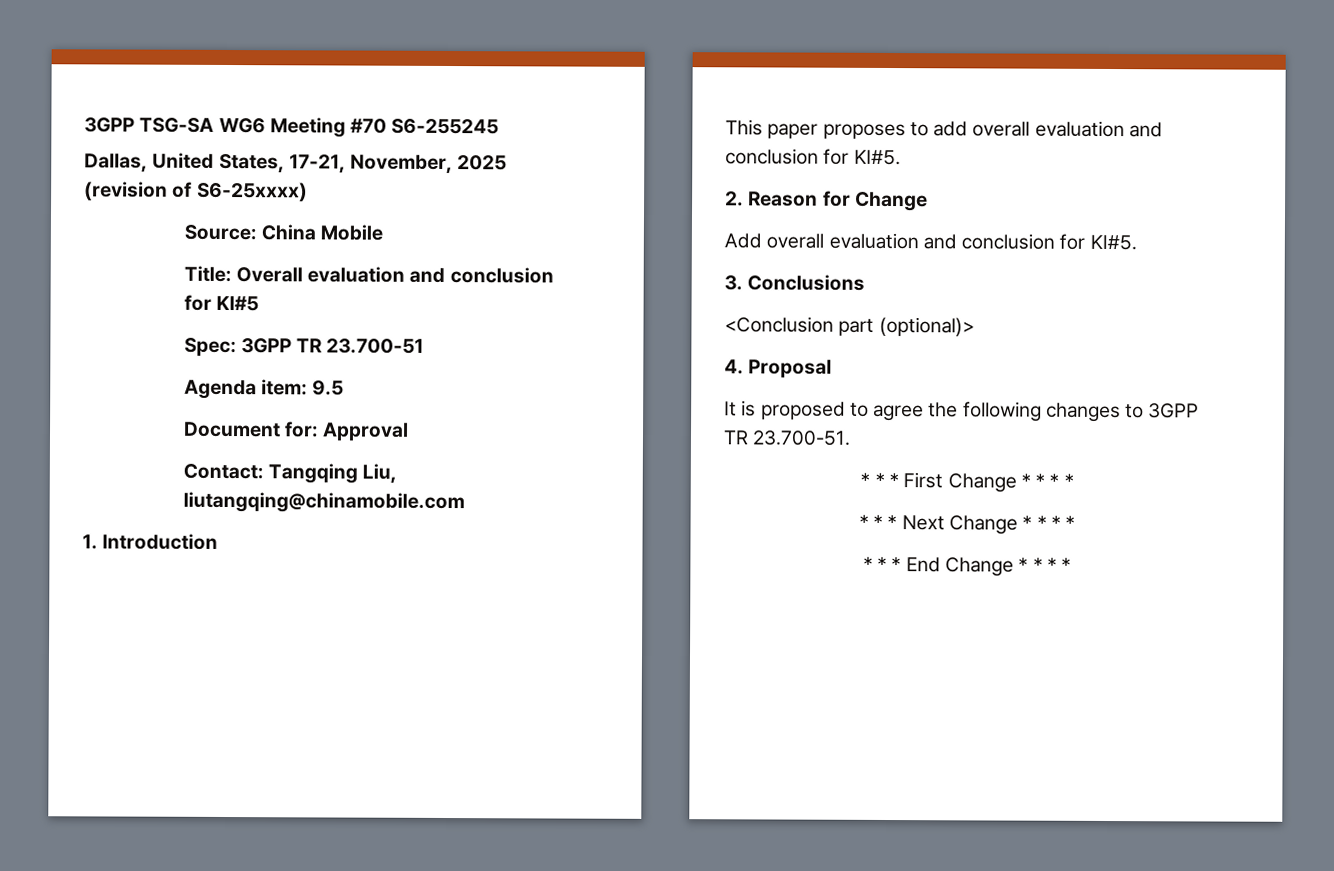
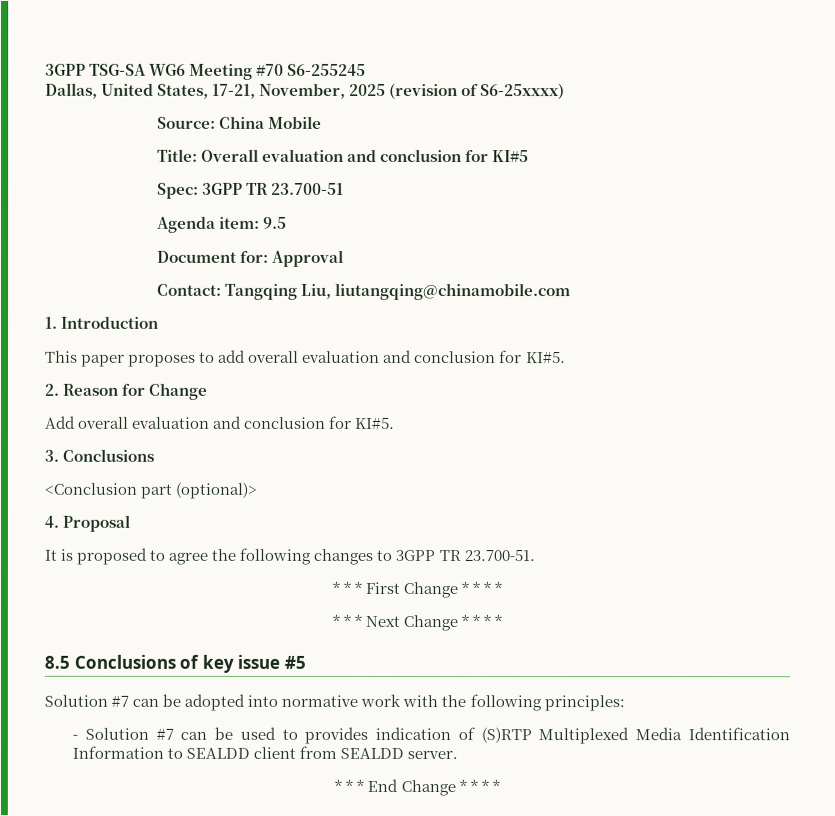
(1076, 522) none -> [44,654,306,673] [44,693,625,712] [71,726,791,745] [71,745,459,760] // 8.5 Conclusions of key issue #5 // Solution #7 can be adopted into normative work with the following principles: // - Solution #7 can be used to provides indication of (S)RTP Multiplexed Media Identification Information to SEALDD client from SEALDD server.

